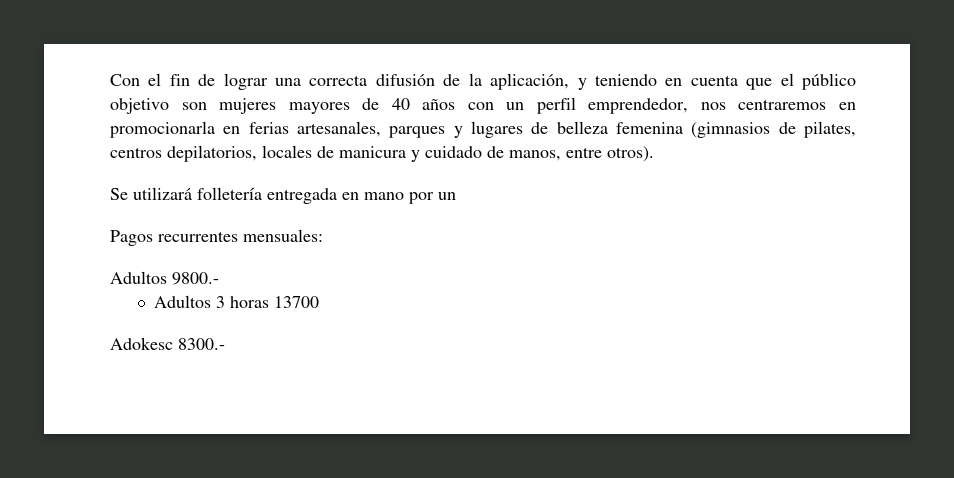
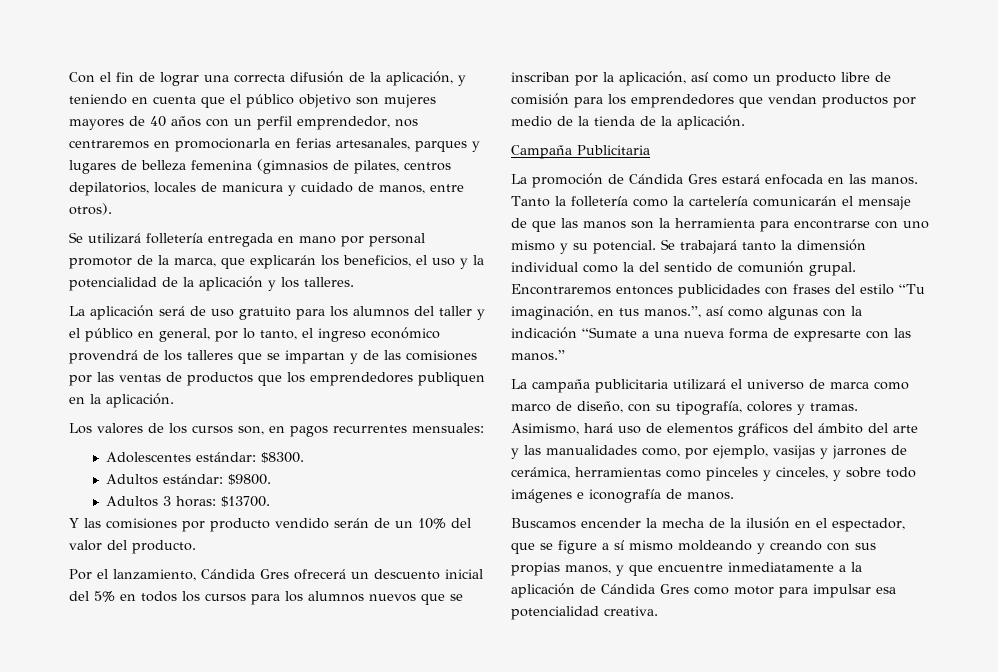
[438,192,456,200] [110,230,153,246] un // Pagos -> [369,233,425,247] [69,255,484,269] [69,276,354,291] [69,305,485,320] [69,327,440,342] [69,350,477,364] [69,372,485,386] [69,393,174,408] [69,423,328,437] personal promotor de la marca, que explicarán los beneficios, el uso y la potencialidad de la aplicación y los talleres. // La aplicación será de uso gratuito para los alumnos del taller y el público en general, por lo tanto, el ingreso económico provendrá de los talleres que se impartan y de las comisiones por las ventas de productos que los emprendedores publiquen en la aplicación. // Los valores de los cursos son, en pagos
[110,271,219,285] // Adultos 9800.- -> [106,452,305,463] [106,474,272,485] // Adolescentes estándar: $8300. // Adultos estándar: $9800.
[230,296,320,308] [110,337,225,350] horas 13700 // Adokesc 8300.- -> [176,496,271,507] [69,518,471,532] [69,540,196,554] [69,569,483,581] [69,591,463,605] [511,71,891,86] [511,93,916,108] [511,115,745,130] [511,145,650,159] [511,173,918,188] [511,196,911,210] [511,218,929,232] [511,239,866,254] [511,261,856,276] [511,284,925,298] [511,305,862,320] [511,327,911,342] [511,350,565,361] [511,379,909,393] [511,401,858,415] [511,423,918,437] [511,445,907,459] [511,467,916,481] [511,489,734,503] [511,517,905,532] [511,540,876,554] [511,562,862,576] [511,583,896,598] [511,606,658,620] horas: $13700. // Y las comisiones por producto vendido serán de un 10% del valor del producto. // Por el lanzamiento, Cándida Gres ofrecerá un descuento inicial del 5% en todos los cursos para los alumnos nuevos que se inscriban por la aplicación, así como un producto libre de comisión para los emprendedores que vendan productos por medio de la tienda de la aplicación. // Campaña Publicitaria // La promoción de Cándida Gres estará enfocada en las manos. Tanto la folletería como la cartelería comunicarán el mensaje de que las manos son la herramienta para encontrarse con uno mismo y su potencial. Se trabajará tanto la dimensión individual como la del sentido de comunión grupal. Encontraremos entonces publicidades con frases del estilo “Tu imaginación, en tus manos.”, así como algunas con la indicación “Sumate a una nueva forma de expresarte con las manos.” // La campaña publicitaria utilizará el universo de marca como marco de diseño, con su tipografía, colores y tramas. Asimismo, hará uso de elementos gráficos del ámbito del arte y las manualidades como, por ejemplo, vasijas y jarrones de cerámica, herramientas como pinceles y cinceles, y sobre todo imágenes e iconografía de manos. // Buscamos encender la mecha de la ilusión en el espectador, que se figure a sí mismo moldeando y creando con sus propias manos, y que encuentre inmediatamente a la aplicación de Cándida Gres como motor para impulsar esa potencialidad creativa.

